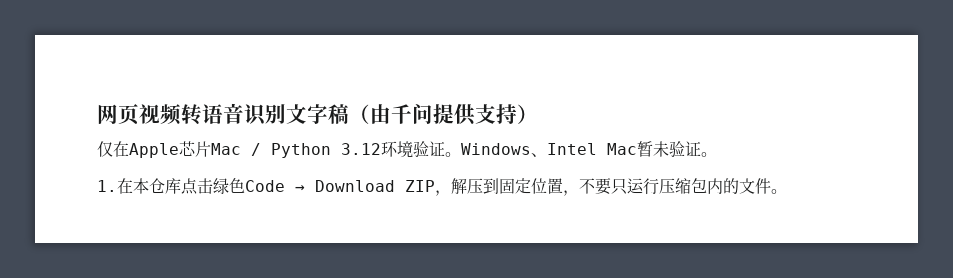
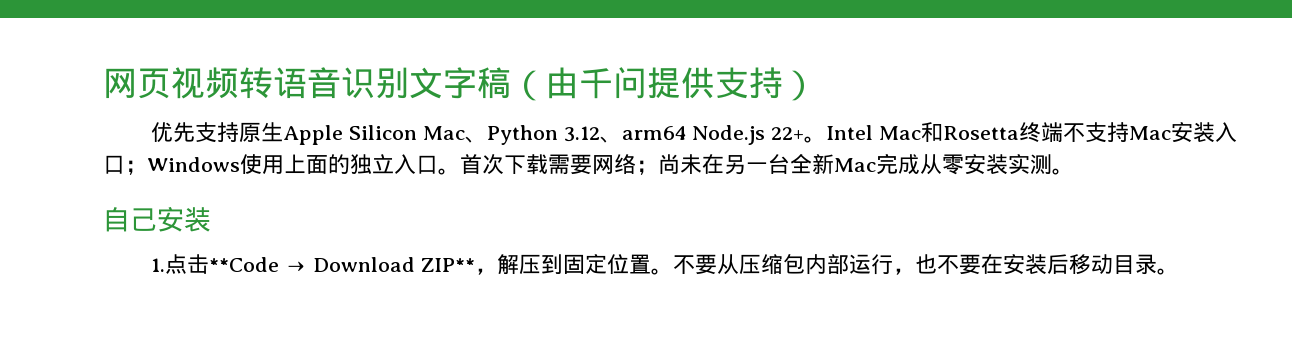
[97,141,717,158] 仅在Apple芯片Mac / Python 3.12环境验证。Windows、Intel Mac暂未验证。 -> [151,122,1237,145] [103,153,1074,175] [103,206,211,232] 优先支持原生Apple Silicon Mac、Python 3.12、arm64 Node.js 22+。Intel Mac和Rosetta终端不支持Mac安装入口；Windows使用上面的独立入口。首次下载需要网络；尚未在另一台全新Mac完成从零安装实测。 // 自己安装
[117,178,285,195] 在本仓库点击绿色Code -> [165,254,280,274] 点击**Code
[405,180,435,192] ZIP -> [420,258,475,272] ZIP**
[563,178,771,196] ，不要只运行压缩包内的文件 -> [650,254,1157,275] 。不要从压缩包内部运行，也不要在安装后移动目录

